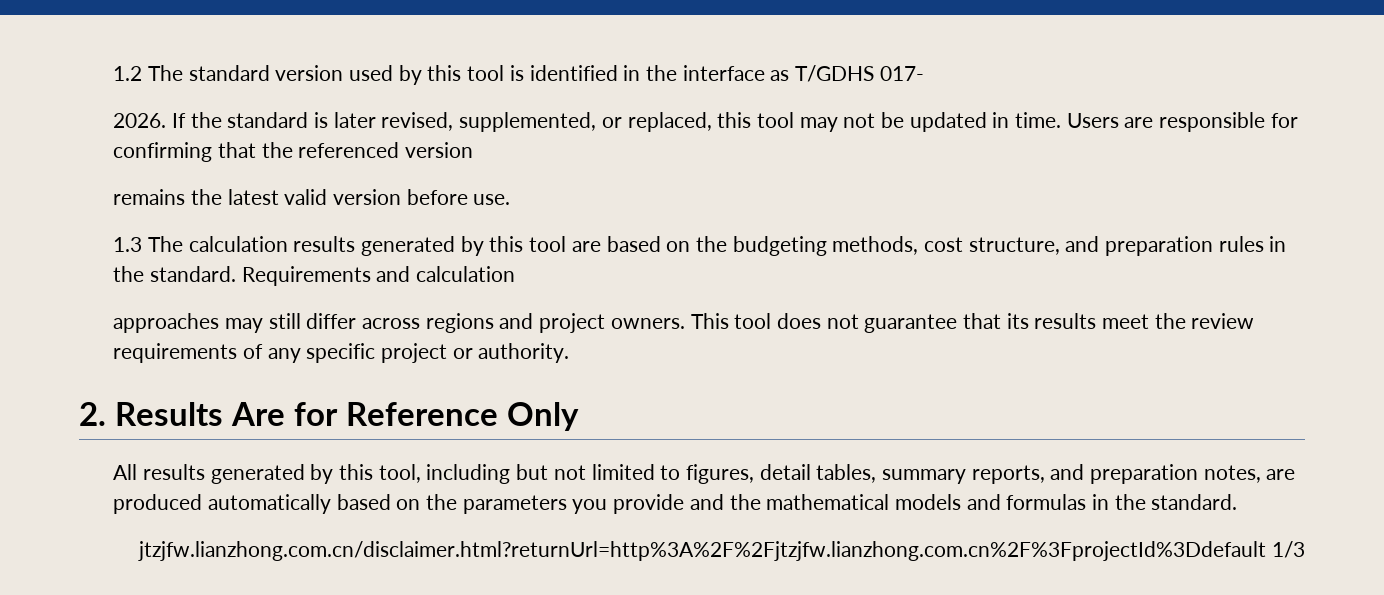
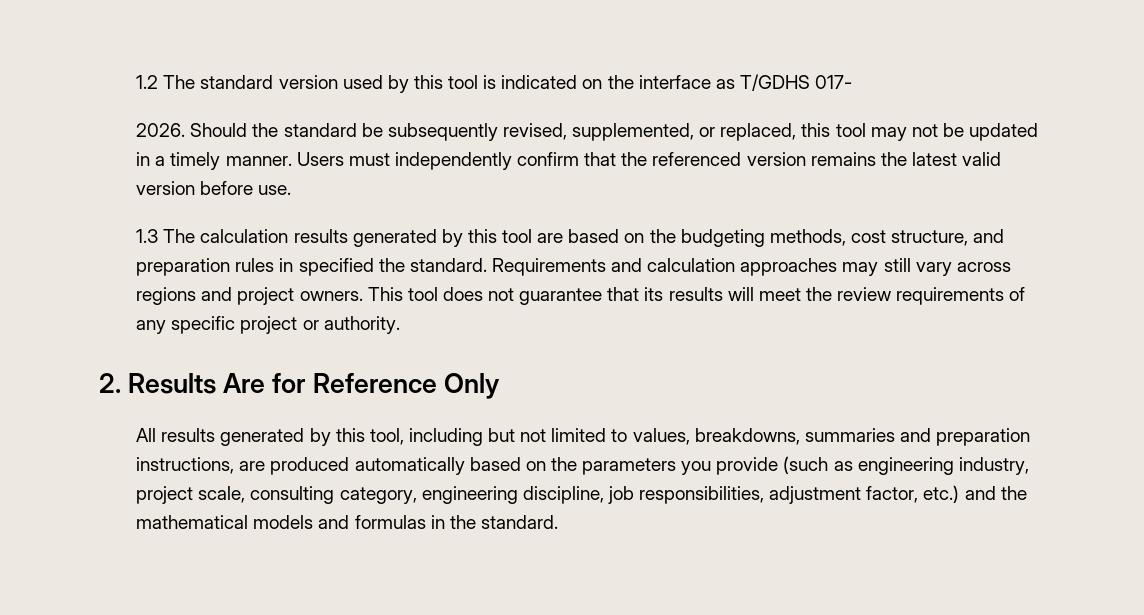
[529,65,641,81] identified in -> [501,75,603,89] indicated on
[172,113,187,128] If -> [190,123,248,137] Should
[314,112,376,128] is later -> [361,123,498,141] be subsequently
[1014,112,1298,132] [113,142,213,162] time. Users are responsible for confirming -> [155,152,580,170] a timely manner. Users must independently confirm
(474, 150) // -> (806, 159) none
(1287, 244) none -> [298,258,374,276] specified
(516, 274) // -> (736, 265) none
[306,313,357,329] differ -> [915,262,952,276] vary
(1097, 321) none -> [727,287,754,301] will
[685,464,1261,484] figures, detail tables, summary reports, and preparation notes, -> [632,428,1031,446] [136,457,235,474] values, breakdowns, summaries and preparation instructions,
(685, 504) none -> [783,456,1029,475] [136,485,960,504] (such as engineering industry, project scale, consulting category, engineering discipline, job responsibilities, adjustment factor, etc.)
[138,541,1305,561] // jtzjfw.lianzhong.com.cn/disclaimer.html?returnUrl=http%3A%2F%2Fjtzjfw.lianzhong.com.cn%2F%3FprojectId%3Ddefault 1/3 -> (558, 522) none

